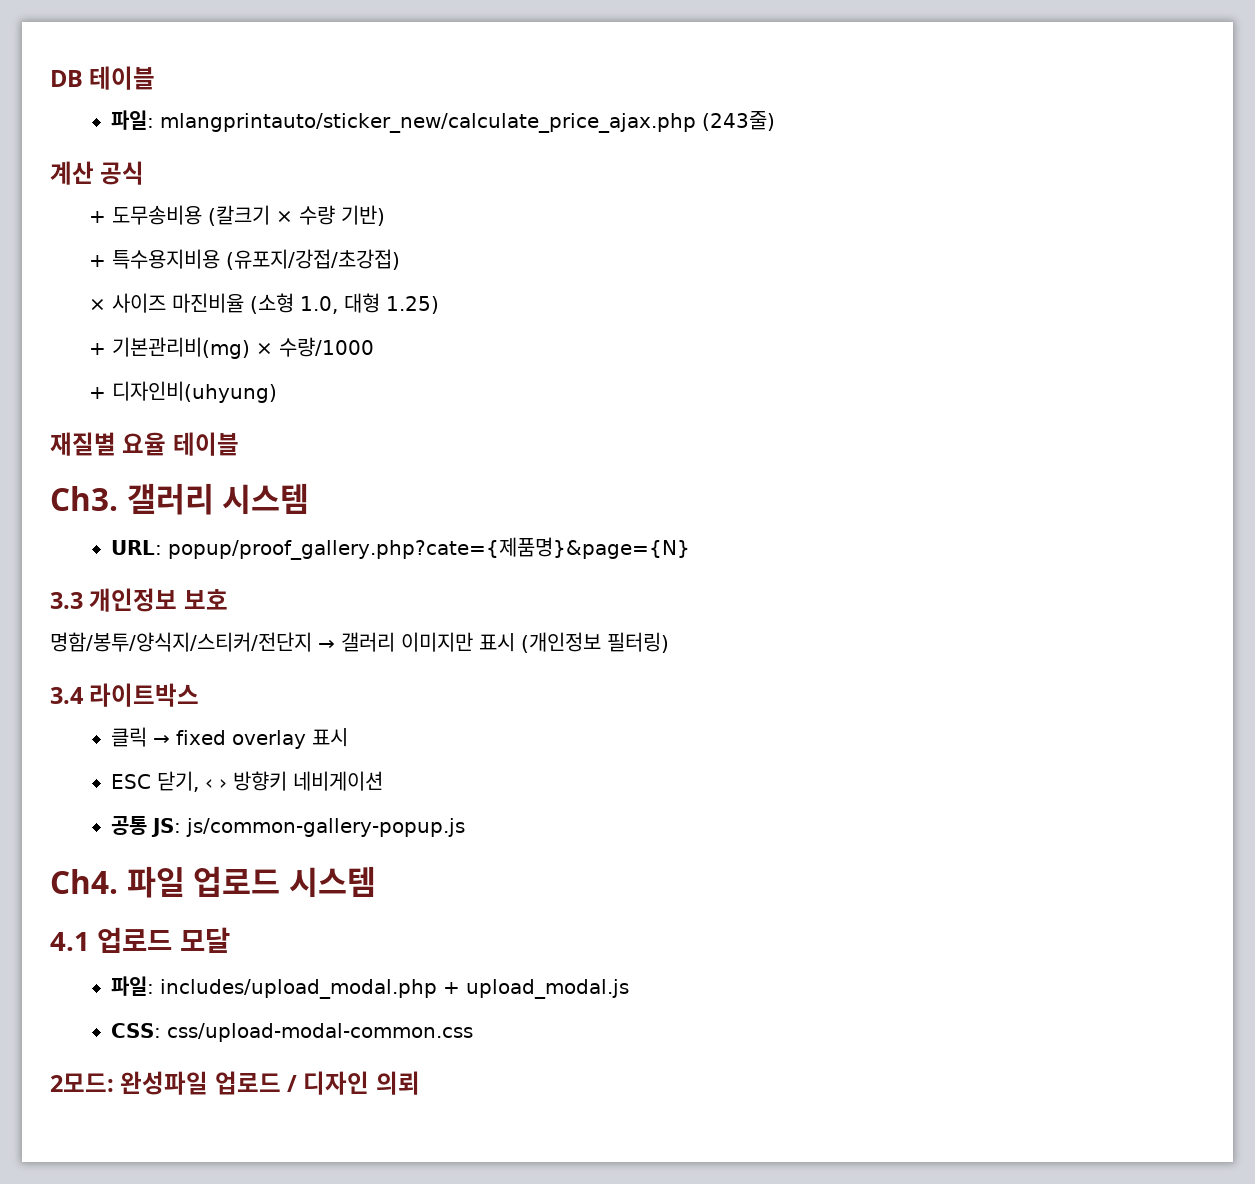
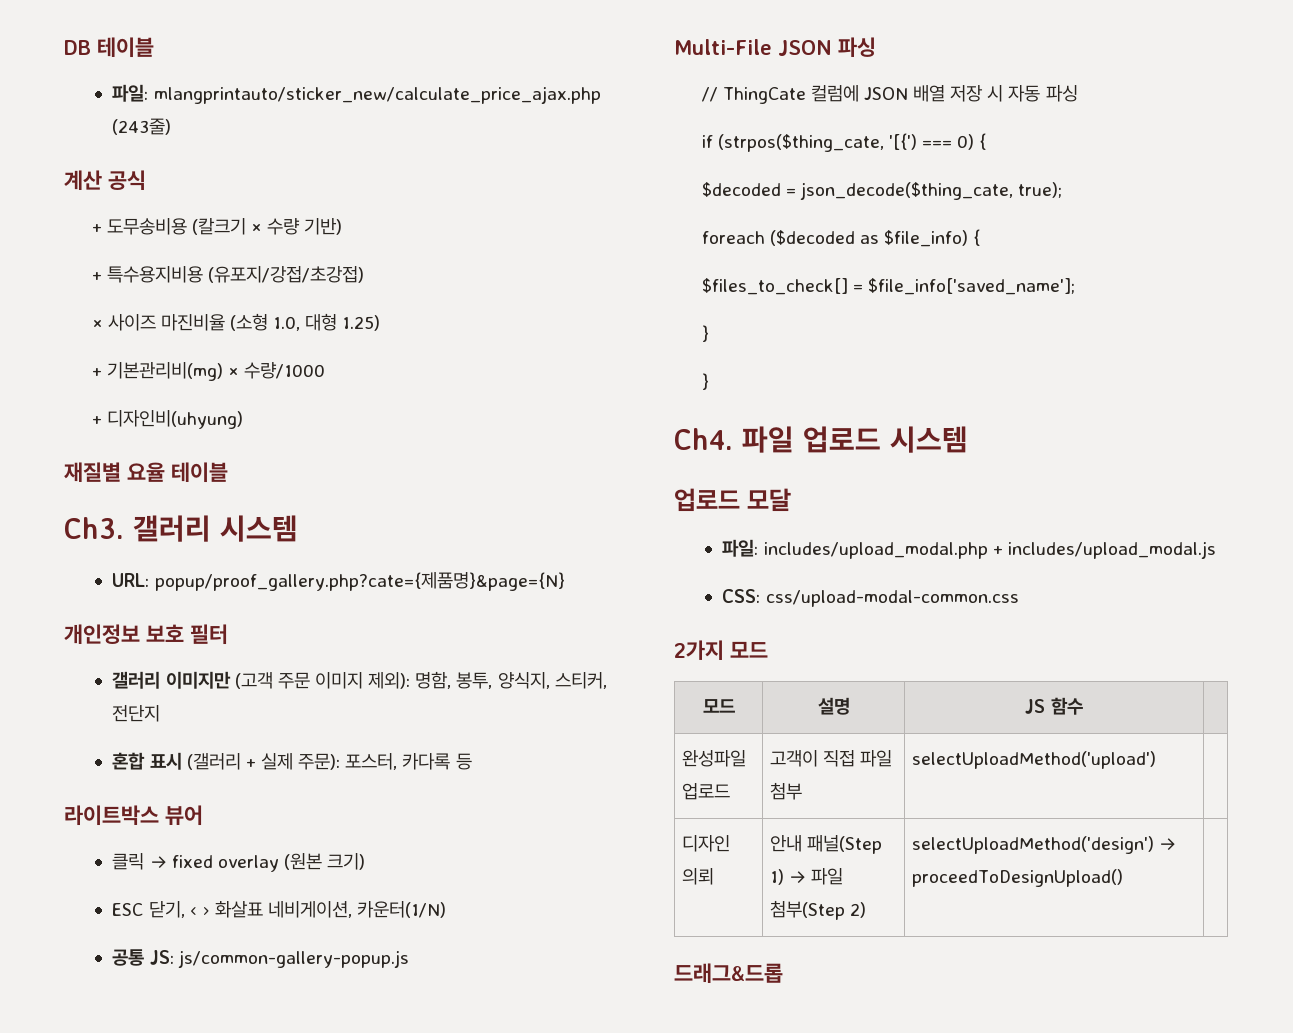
[50,592,83,609] 3.3 -> (565, 581) none
[50,632,669,653] [50,687,84,704] // 명함/봉투/양식지/스티커/전단지 → 갤러리 이미지만 표시 (개인정보 필터링) // 3.4 -> [190,624,228,645] [112,671,607,689] [112,705,161,722] [112,752,472,770] 필터 // 갤러리 이미지만 (고객 주문 이미지 제외): 명함, 봉투, 양식지, 스티커, 전단지 // 혼합 표시 (갤러리 + 실제 주문): 포스터, 카다록 등 //
(200, 695) none -> [165,805,203,826] 뷰어
[311,728,348,747] 표시 -> [283,853,366,870] (원본 크기)
[232,771,383,791] 방향키 네비게이션 -> [214,901,447,918] 화살표 네비게이션, 카운터(1/N)
(465, 827) none -> [674,37,876,57] [700,85,1078,104] [701,133,987,152] [701,182,1062,200] [701,229,981,247] [701,278,1075,295] [701,325,709,342] [701,373,709,390] // Multi-File JSON 파싱 // // ThingCate 컬럼에 JSON 배열 저장 시 자동 파싱 // if (strpos($thing_cate, '[{') === 0) { // $decoded = json_decode($thing_cate, true); // foreach ($decoded as $file_info) { // $files_to_check[] = $file_info['saved_name']; // } // }
[50,932,90,951] 4.1 -> (968, 439) none
[465,979,629,999] upload_modal.js -> [1007,541,1216,559] includes/upload_modal.js
[50,1071,420,1095] 2모드: 완성파일 업로드 / 디자인 의뢰 -> [674,640,768,660] [702,699,735,713] [817,697,850,715] [1025,697,1083,715] [681,750,746,767] [681,783,730,800] [769,750,892,767] [769,782,802,800] [911,751,1156,769] [681,835,730,852] [681,868,714,885] [769,835,882,854] [769,868,843,885] [769,900,866,920] [911,836,1176,854] [911,869,1123,887] [674,963,783,983] 2가지 모드 // 모드 | 설명 | JS 함수 | // 완성파일 업로드 | 고객이 직접 파일 첨부 | selectUploadMethod('upload') | // 디자인 의뢰 | 안내 패널(Step 1) → 파일 첨부(Step 2) | selectUploadMethod('design') → proceedToDesignUpload() | // 드래그&드롭

